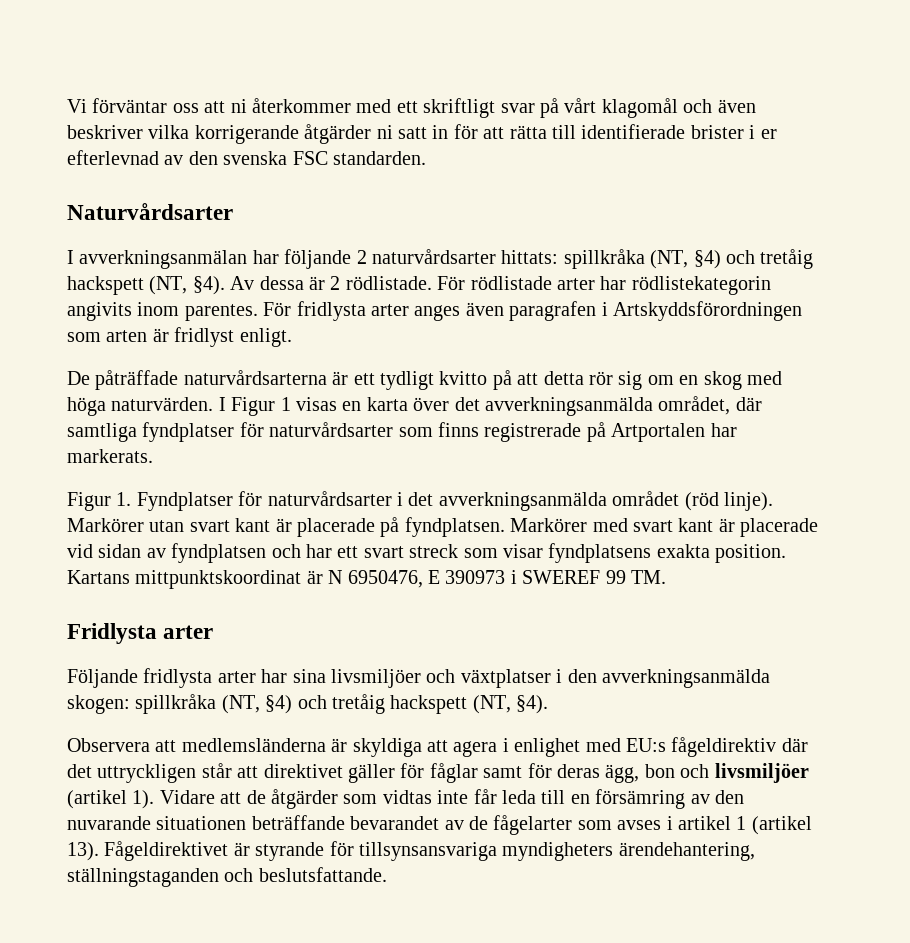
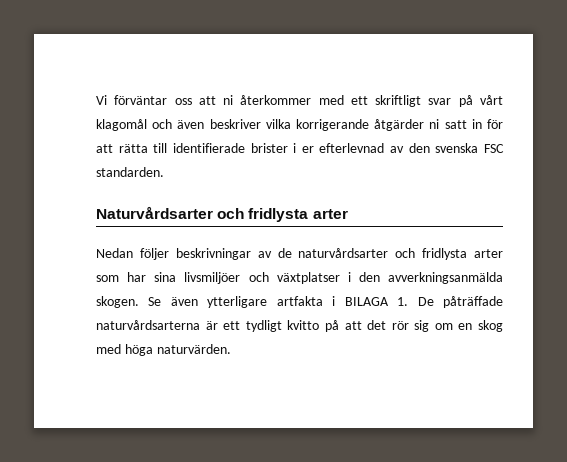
[67,249,814,269] [67,276,771,295] [67,301,802,321] [67,327,292,347] // I avverkningsanmälan har följande 2 naturvårdsarter hittats: spillkråka (NT, §4) och tretåig hackspett (NT, §4). Av dessa är 2 rödlistade. För rödlistade arter har rödlistekategorin angivits inom parentes. För fridlysta arter anges även paragrafen i Artskyddsförordningen som arten är fridlyst enligt. // -> [217,208,348,222] [96,248,503,260] [96,272,503,284] [96,296,409,308] och fridlysta arter // Nedan följer beskrivningar av de naturvårdsarter och fridlysta arter som har sina livsmiljöer och växtplatser i den avverkningsanmälda skogen. Se även ytterligare artfakta i BILAGA 1.
[543,371,584,385] detta -> [367,320,387,330] det
[218,396,762,416] [67,422,737,442] [67,449,153,463] [67,491,773,511] [67,517,819,537] [67,543,787,563] [67,570,666,589] [67,623,214,644] [67,668,770,688] [67,694,549,714] [67,737,808,757] [67,763,809,783] [67,789,744,809] [67,815,812,835] [67,841,755,861] [67,867,387,887] I Figur 1 visas en karta över det avverkningsanmälda området, där samtliga fyndplatser för naturvårdsarter som finns registrerade på Artportalen har markerats. // Figur 1. Fyndplatser för naturvårdsarter i det avverkningsanmälda området (röd linje). Markörer utan svart kant är placerade på fyndplatsen. Markörer med svart kant är placerade vid sidan av fyndplatsen och har ett svart streck som visar fyndplatsens exakta position. Kartans mittpunktskoordinat är N 6950476, E 390973 i SWEREF 99 TM. // Fridlysta arter // Följande fridlysta arter har sina livsmiljöer och växtplatser i den avverkningsanmälda skogen: spillkråka (NT, §4) och tretåig hackspett (NT, §4). // Observera att medlemsländerna är skyldiga att agera i enlighet med EU:s fågeldirektiv där det uttryckligen står att direktivet gäller för fåglar samt för deras ägg, bon och livsmiljöer (artikel 1). Vidare att de åtgärder som vidtas inte får leda till en försämring av den nuvarande situationen beträffande bevarandet av de fågelarter som avses i artikel 1 (artikel 13). Fågeldirektivet är styrande för tillsynsansvariga myndigheters ärendehantering, ställningstaganden och beslutsfattande. -> (231, 349) none

